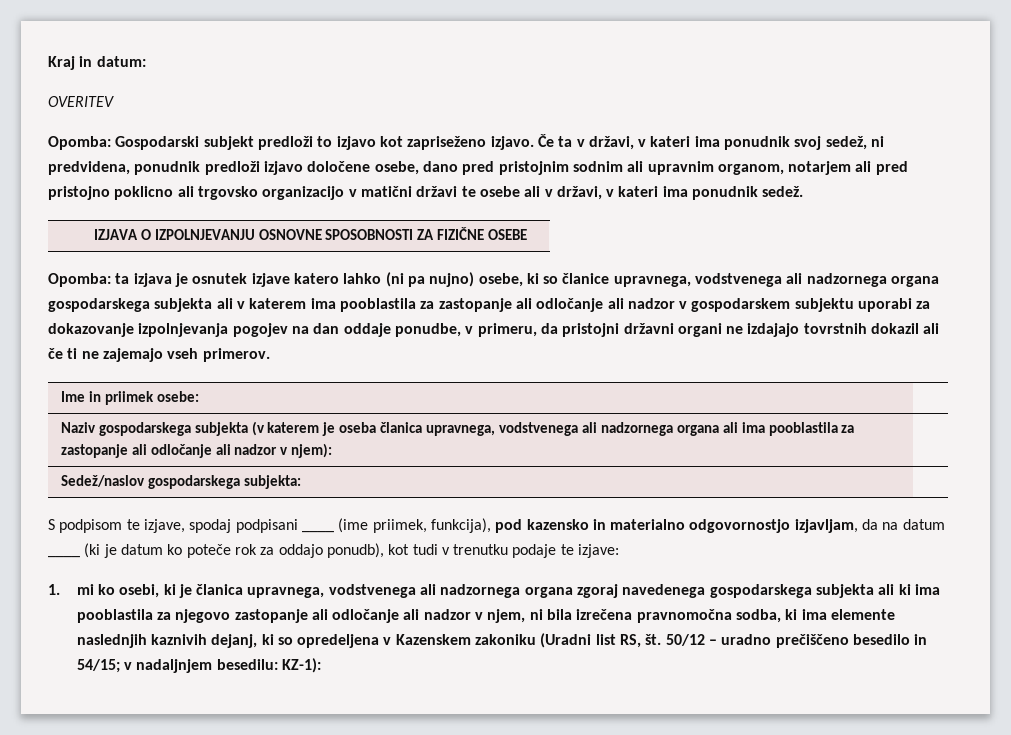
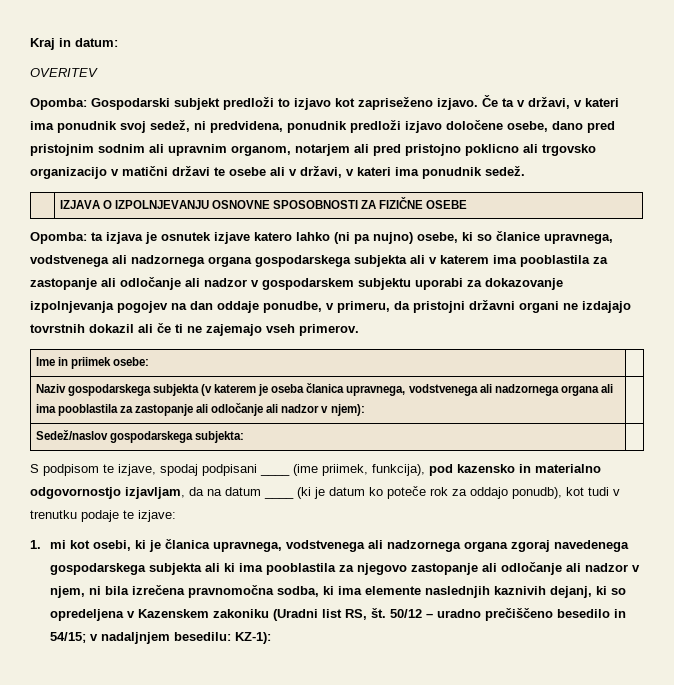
[97,584,115,595] ko -> [70,540,91,549] kot

